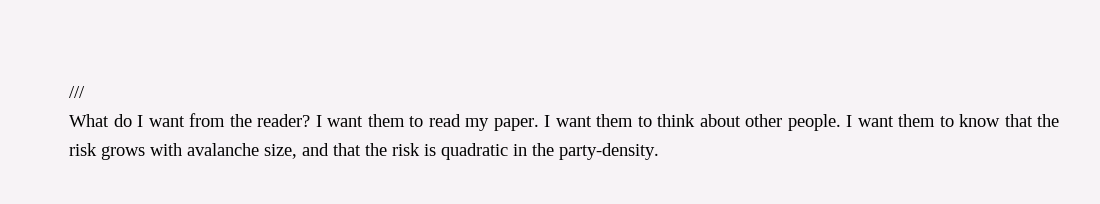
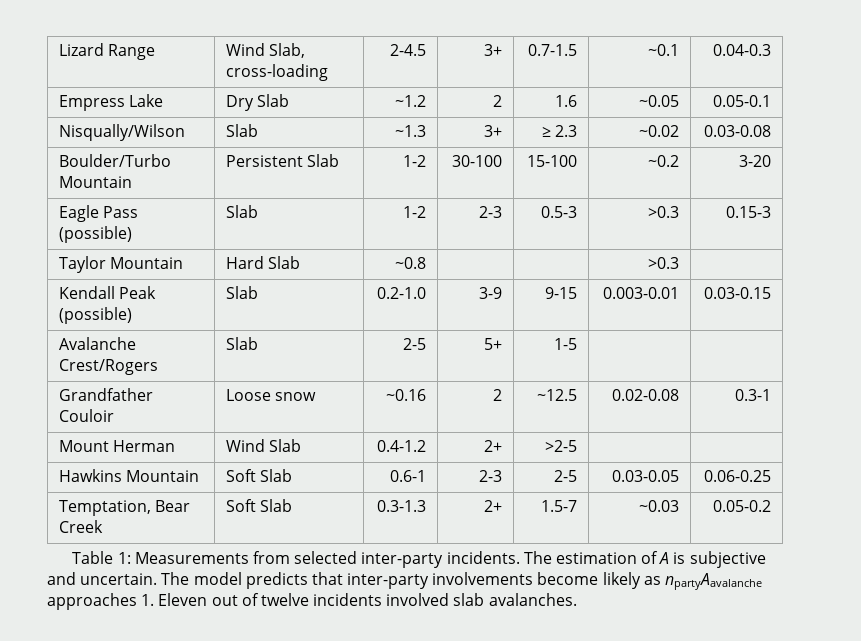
[69,86,85,98] [69,113,1059,131] [69,143,659,160] /// // What do I want from the reader? I want them to read my paper. I want them to think about other people. I want them to know that the risk grows with avalanche size, and that the risk is quadratic in the party-density. -> [59,43,156,60] [226,43,306,58] [226,64,329,81] [389,44,426,56] [483,44,502,56] [527,44,577,56] [647,44,679,56] [712,44,771,56] [59,94,164,111] [226,94,290,111] [394,95,426,107] [492,95,502,107] [554,95,577,107] [638,95,679,107] [712,95,771,107] [59,124,186,141] [226,124,259,137] [394,125,426,137] [483,125,502,137] [541,125,577,137] [638,125,679,137] [703,125,771,137] [59,154,172,167] [59,176,133,188] [226,154,340,167] [402,155,426,167] [451,155,502,167] [526,155,577,167] [647,155,679,167] [738,155,771,167] [59,205,139,222] [59,226,133,243] [226,205,259,218] [402,206,426,218] [478,206,502,218] [540,206,577,218] [647,206,679,218] [725,206,771,218] [59,256,184,273] [226,256,301,269] [394,257,426,269] [647,257,679,269] [59,286,157,299] [59,307,133,324] [226,286,259,299] [376,287,426,299] [478,287,502,299] [544,287,577,299] [602,287,679,299] [703,287,771,299] [59,337,137,350] [59,359,159,375] [226,337,259,350] [402,338,426,350] [483,338,502,350] [553,338,577,350] [59,388,154,401] [59,409,115,422] [226,389,317,401] [385,389,426,401] [492,389,502,401] [536,389,577,401] [611,389,679,401] [734,389,771,401] [59,440,176,452] [226,439,302,452] [376,440,426,452] [483,440,502,452] [544,440,577,452] [59,469,200,482] [226,469,293,482] [389,470,426,482] [478,470,502,482] [553,470,577,482] [611,470,679,482] [703,470,771,482] [59,500,191,516] [59,520,104,533] [226,499,293,512] [376,500,426,512] [483,500,502,512] [540,500,577,512] [638,500,679,512] [712,500,771,512] [72,551,766,568] [47,572,763,590] [47,593,577,610] Lizard Range | Wind Slab, cross-loading | 2-4.5 | 3+ | 0.7-1.5 | ~0.1 | 0.04-0.3 // Empress Lake | Dry Slab | ~1.2 | 2 | 1.6 | ~0.05 | 0.05-0.1 // Nisqually/Wilson | Slab | ~1.3 | 3+ | ≥ 2.3 | ~0.02 | 0.03-0.08 // Boulder/Turbo Mountain | Persistent Slab | 1-2 | 30-100 | 15-100 | ~0.2 | 3-20 // Eagle Pass (possible) | Slab | 1-2 | 2-3 | 0.5-3 | >0.3 | 0.15-3 // Taylor Mountain | Hard Slab | ~0.8 | | | >0.3 | // Kendall Peak (possible) | Slab | 0.2-1.0 | 3-9 | 9-15 | 0.003-0.01 | 0.03-0.15 // Avalanche Crest/Rogers | Slab | 2-5 | 5+ | 1-5 | | // Grandfather Couloir | Loose snow | ~0.16 | 2 | ~12.5 | 0.02-0.08 | 0.3-1 // Mount Herman | Wind Slab | 0.4-1.2 | 2+ | >2-5 | | // Hawkins Mountain | Soft Slab | 0.6-1 | 2-3 | 2-5 | 0.03-0.05 | 0.06-0.25 // Temptation, Bear Creek | Soft Slab | 0.3-1.3 | 2+ | 1.5-7 | ~0.03 | 0.05-0.2 // Table 1: Measurements from selected inter-party incidents. The estimation of A is subjective and uncertain. The model predicts that inter-party involvements become likely as npartyAavalanche approaches 1. Eleven out of twelve incidents involved slab avalanches.

